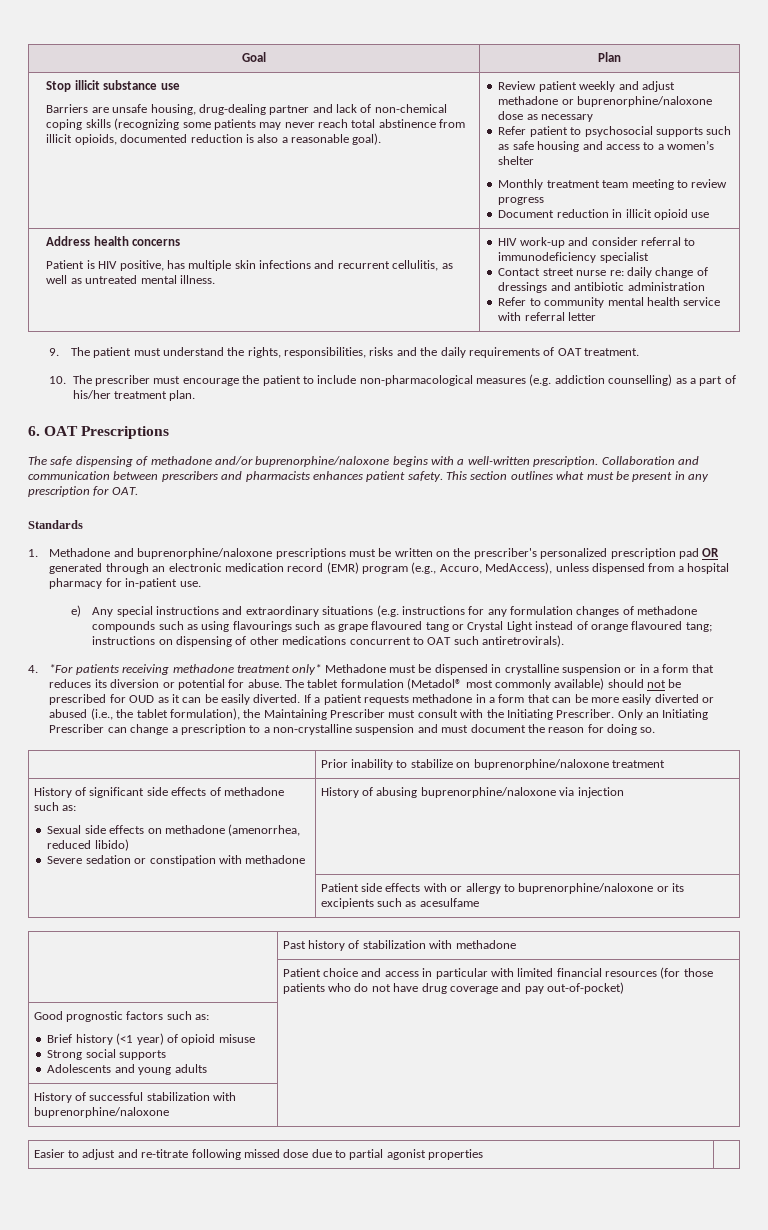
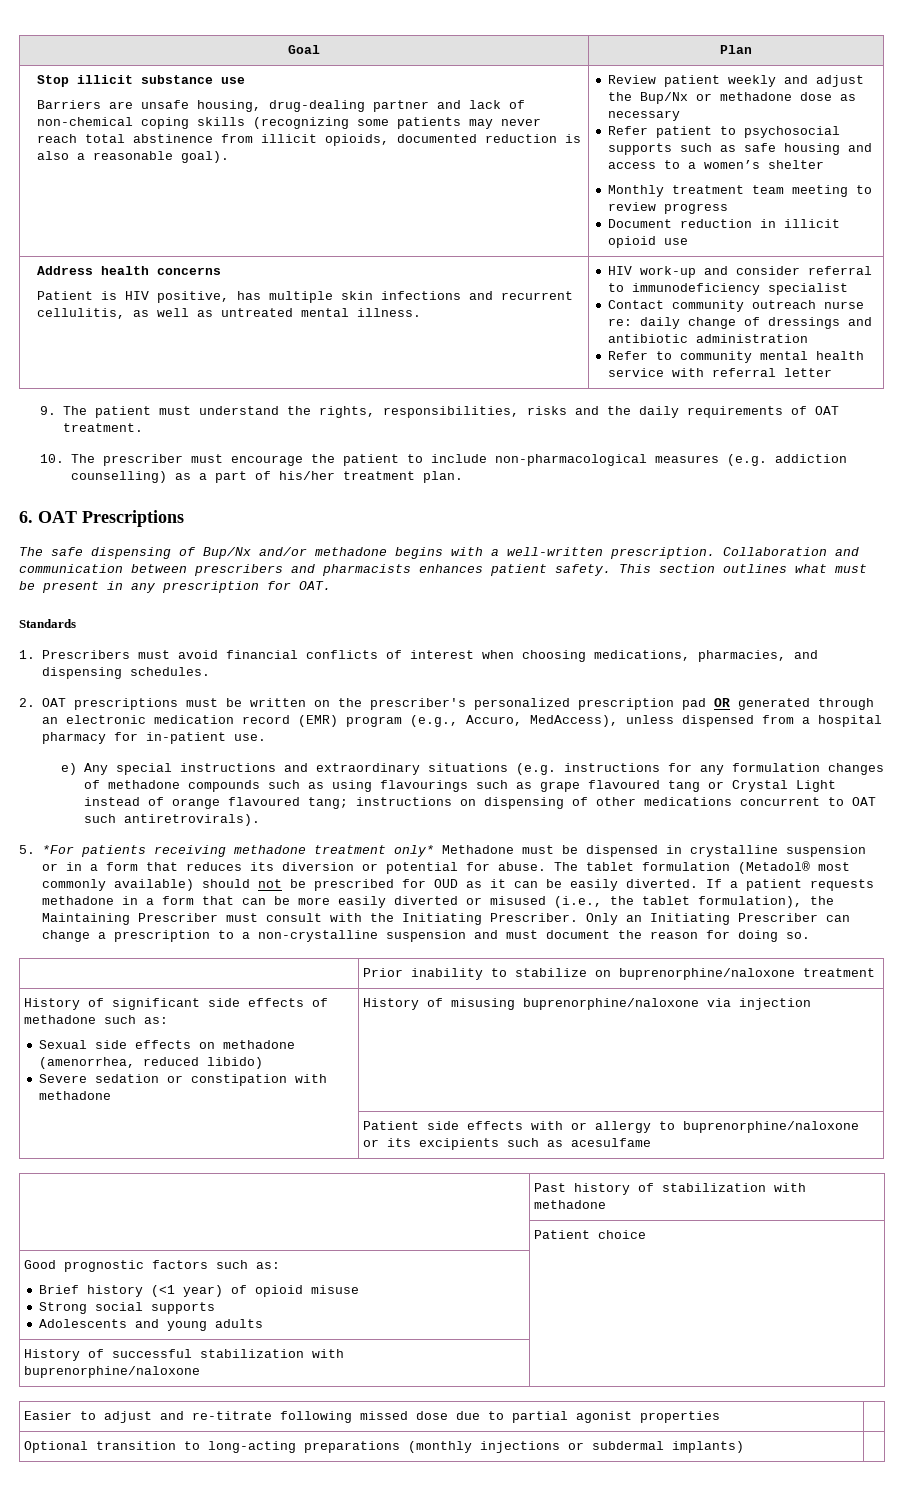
[498,96,713,107] methadone or buprenorphine/naloxone -> [607,92,792,104] the Bup/Nx or methadone
[542,268,574,276] street -> [671,300,816,312] community outreach
[150,456,390,467] methadone and/or buprenorphine/naloxone -> [203,547,387,559] Bup/Nx and/or methadone
[49,548,273,559] Methadone and buprenorphine/naloxone -> [41,650,818,662] [41,667,210,679] [19,698,66,707] Prescribers must avoid financial conflicts of interest when choosing medications, pharmacies, and dispensing schedules. // 2. OAT
[28,665,38,673] 4. -> [19,845,35,854] 5.
[49,709,88,718] abused -> [489,896,546,905] misused
[376,787,418,798] abusing -> [451,998,516,1010] misusing
[361,967,713,979] [282,982,625,994] and access in particular with limited financial resources (for those patients who do not have drug coverage and pay out-of-pocket) -> (647, 1234) none
(484, 1154) none -> [24,1441,745,1453] // Optional transition to long-acting preparations (monthly injections or subdermal implants) |

